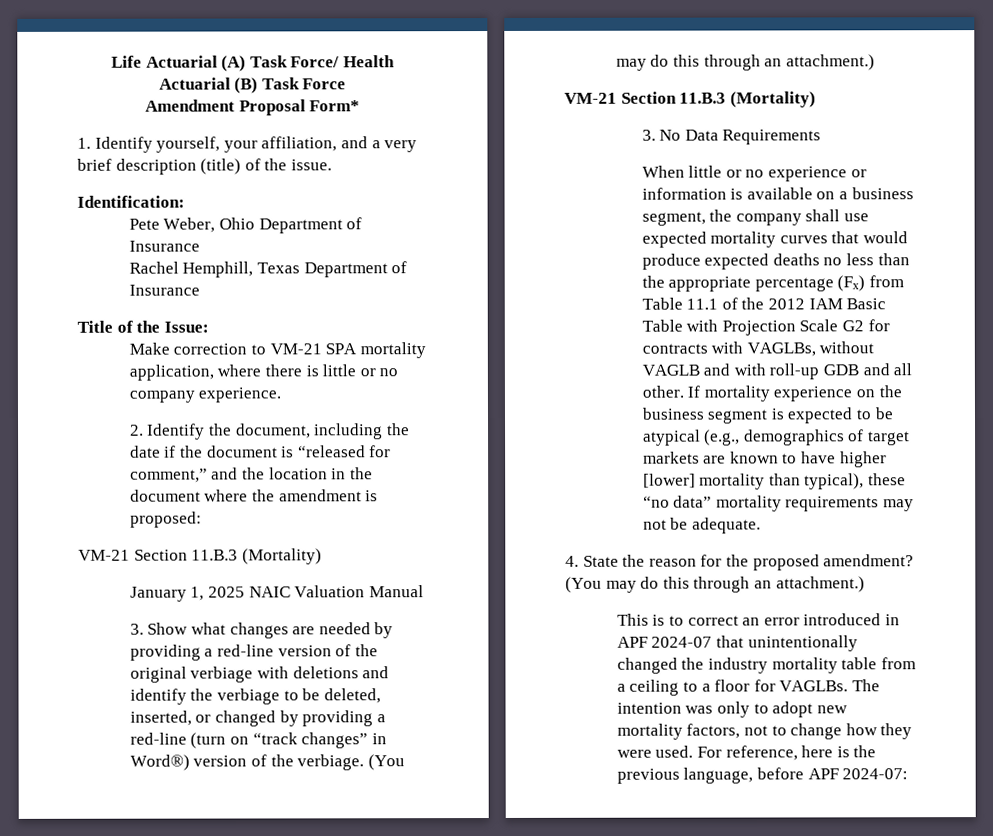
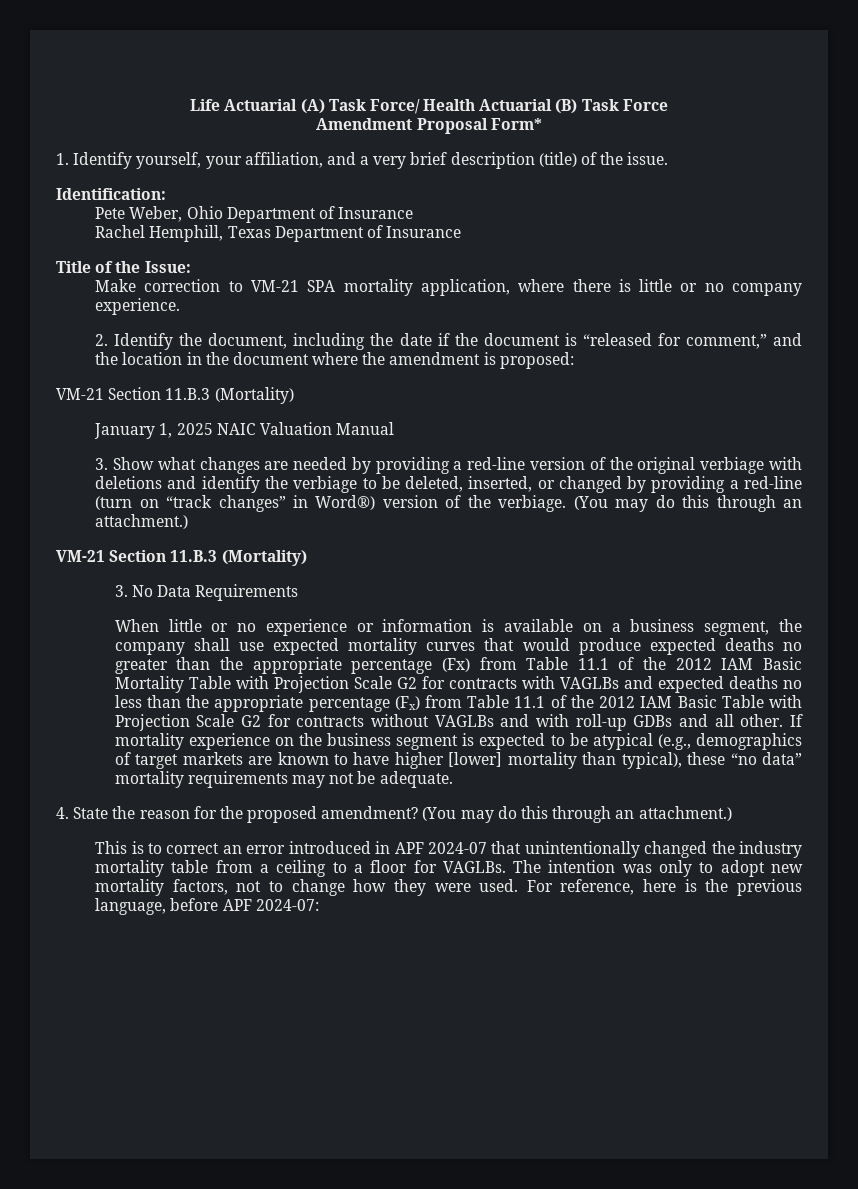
(843, 261) none -> [114,657,802,674] [114,676,802,693] greater than the appropriate percentage (Fx) from Table 11.1 of the 2012 IAM Basic Mortality Table with Projection Scale G2 for contracts with VAGLBs and expected deaths no
[711,341,875,357] [641,364,700,376] with VAGLBs, without VAGLB -> [371,714,494,727] without VAGLBs
[823,364,860,376] GDB -> [633,715,673,727] GDBs

